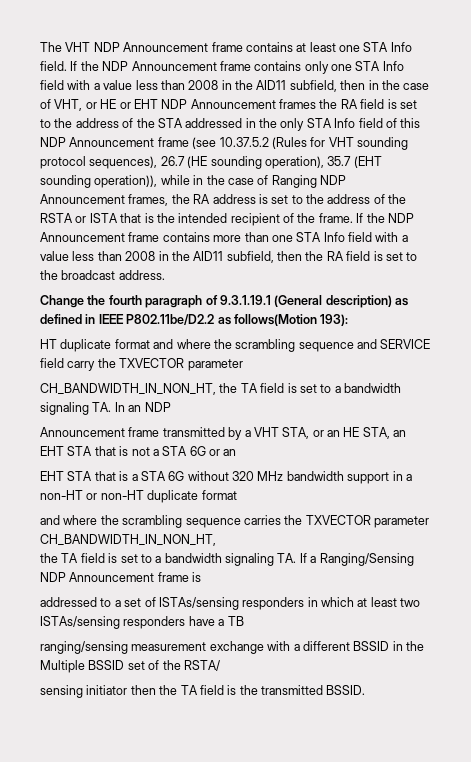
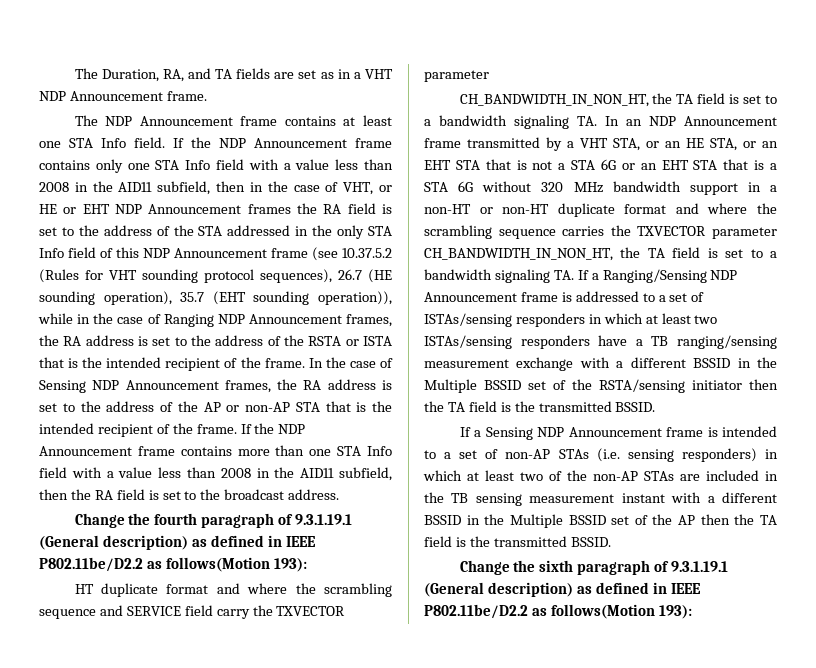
[40,42,91,52] The VHT -> [74,68,394,82] [39,91,207,101] [74,115,98,126] The Duration, RA, and TA fields are set as in a VHT NDP Announcement frame. // The
(353, 218) none -> [308,357,393,368] [39,379,392,393] [39,401,392,412] [39,423,237,437] In the case of Sensing NDP Announcement frames, the RA address is set to the address of the AP or non-AP STA that is the intended recipient of the frame.
(171, 407) // -> (676, 121) none
(390, 433) none -> [743,141,756,148] or
(237, 452) // -> (657, 166) none
(237, 495) // -> (667, 209) none
(216, 540) // -> (613, 254) none
(202, 577) // -> (572, 297) none
(244, 621) // -> (669, 341) none
[183,660,220,671] [40,685,83,698] RSTA/ // sensing -> [599,379,685,393] RSTA/sensing
(366, 690) none -> [459,426,777,440] [424,448,778,462] [423,470,778,481] [424,492,777,506] [424,514,777,528] [424,536,611,547] [459,560,729,575] [424,582,701,597] [424,604,692,619] // If a Sensing NDP Announcement frame is intended to a set of non-AP STAs (i.e. sensing responders) in which at least two of the non-AP STAs are included in the TB sensing measurement instant with a different BSSID in the Multiple BSSID set of the AP then the TA field is the transmitted BSSID. // Change the sixth paragraph of 9.3.1.19.1 (General description) as defined in IEEE P802.11be/D2.2 as follows(Motion 193):

